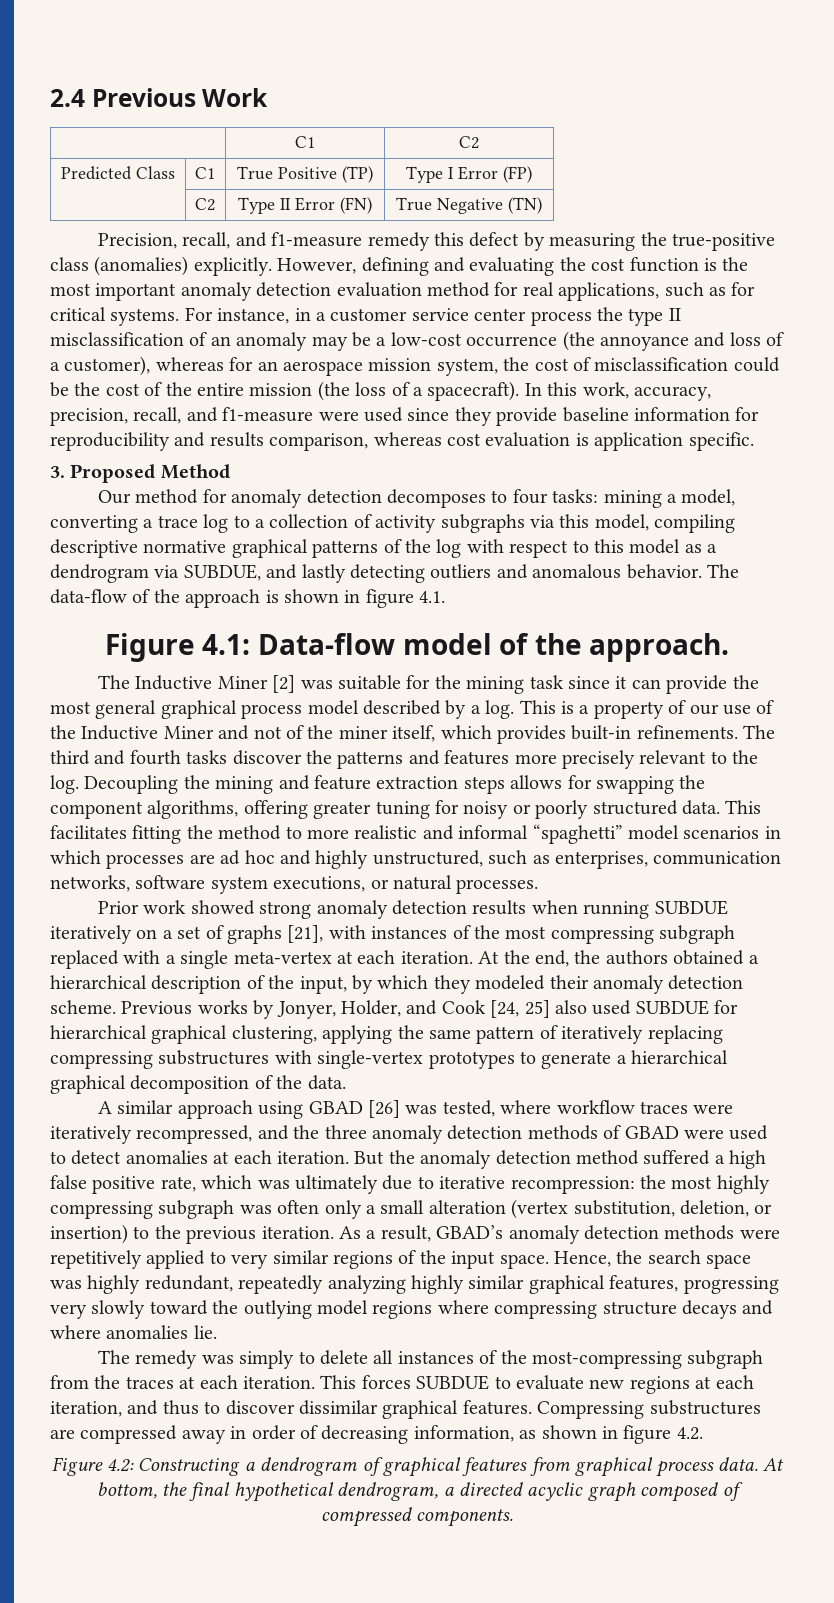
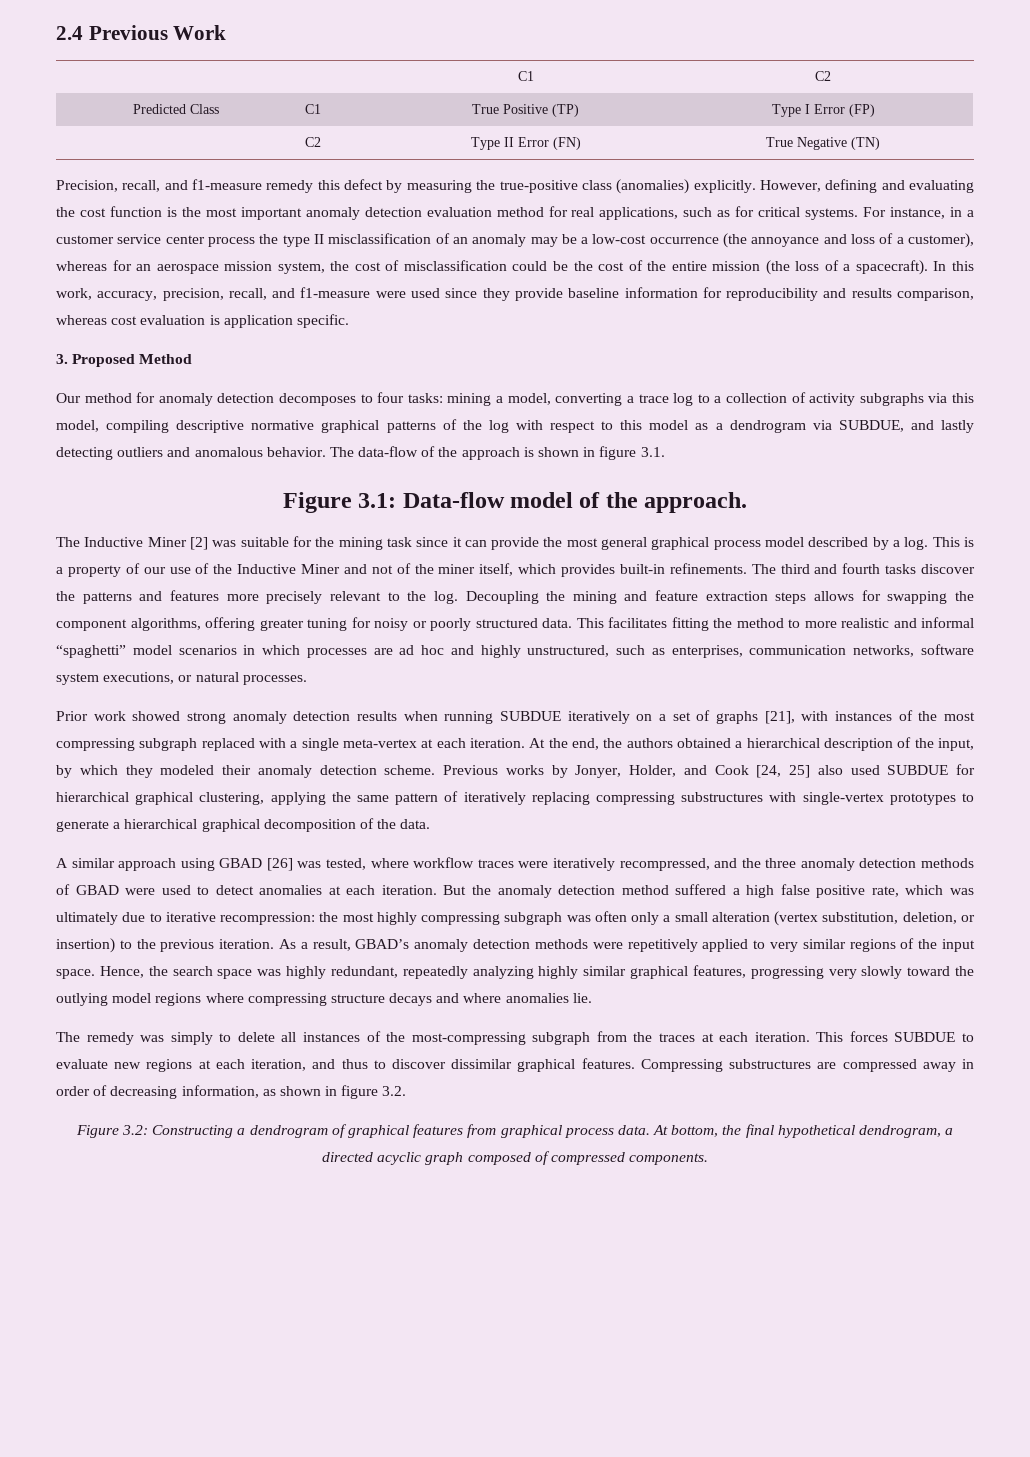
[419,591,446,603] [104,633,251,662] 4.1. // Figure 4.1: -> [640,447,665,457] [282,492,397,513] 3.1. // Figure 3.1:
[676,1427,703,1440] [51,1457,134,1476] 4.2. // Figure 4.2: -> [382,1086,407,1096] [75,1125,149,1138] 3.2. // Figure 3.2:

